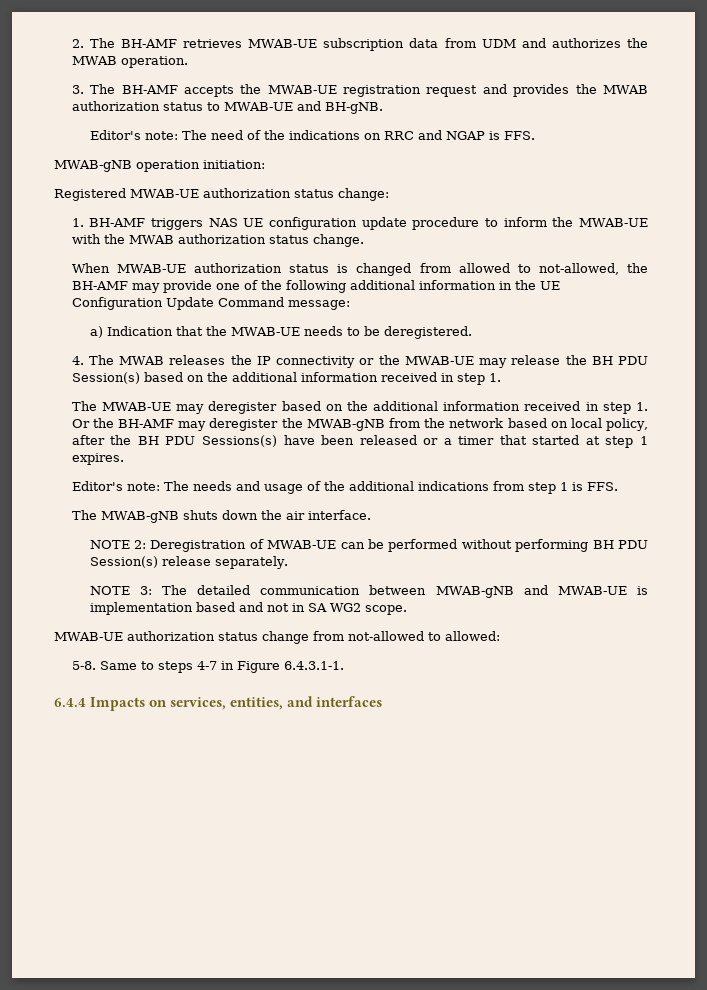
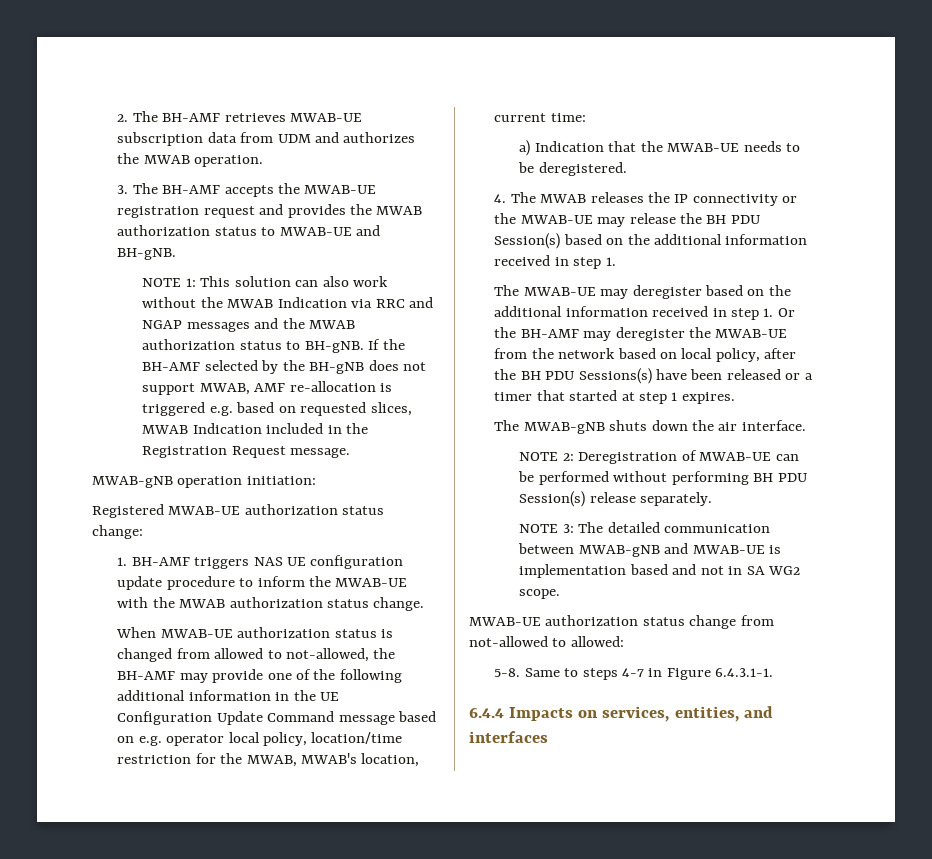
[89,130,535,140] Editor's note: The need of the indications on RRC and NGAP is FFS. -> [142,276,388,287] [142,297,433,308] [142,318,356,332] [142,339,405,353] [142,360,426,374] [142,381,393,395] [142,402,412,416] [142,423,369,434] [142,446,351,458] NOTE 1: This solution can also work without the MWAB Indication via RRC and NGAP messages and the MWAB authorization status to BH-gNB. If the BH-AMF selected by the BH-gNB does not support MWAB, AMF re-allocation is triggered e.g. based on requested slices, MWAB Indication included in the Registration Request message.
[287,300,350,310] message: -> [338,711,436,725] [117,732,403,746] [117,753,420,767] [494,113,586,122] message based on e.g. operator local policy, location/time restriction for the MWAB, MWAB's location, current time:
[306,419,385,431] MWAB-gNB -> [715,329,788,338] MWAB-UE
[71,481,618,494] // Editor's note: The needs and usage of the additional indications from step 1 is FFS. -> (735, 398) none

